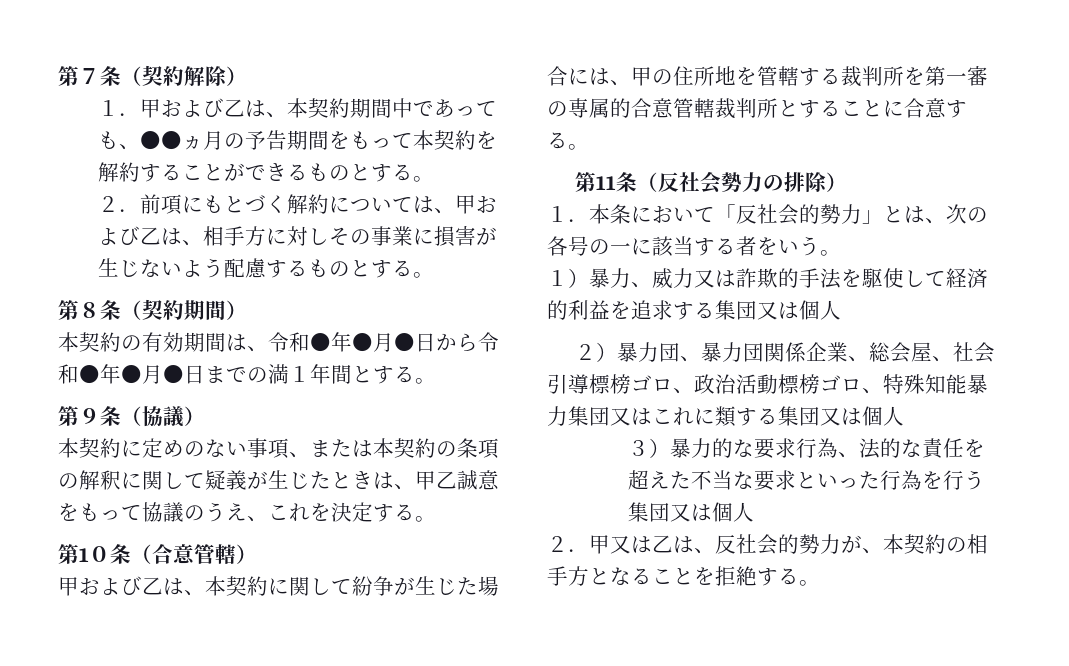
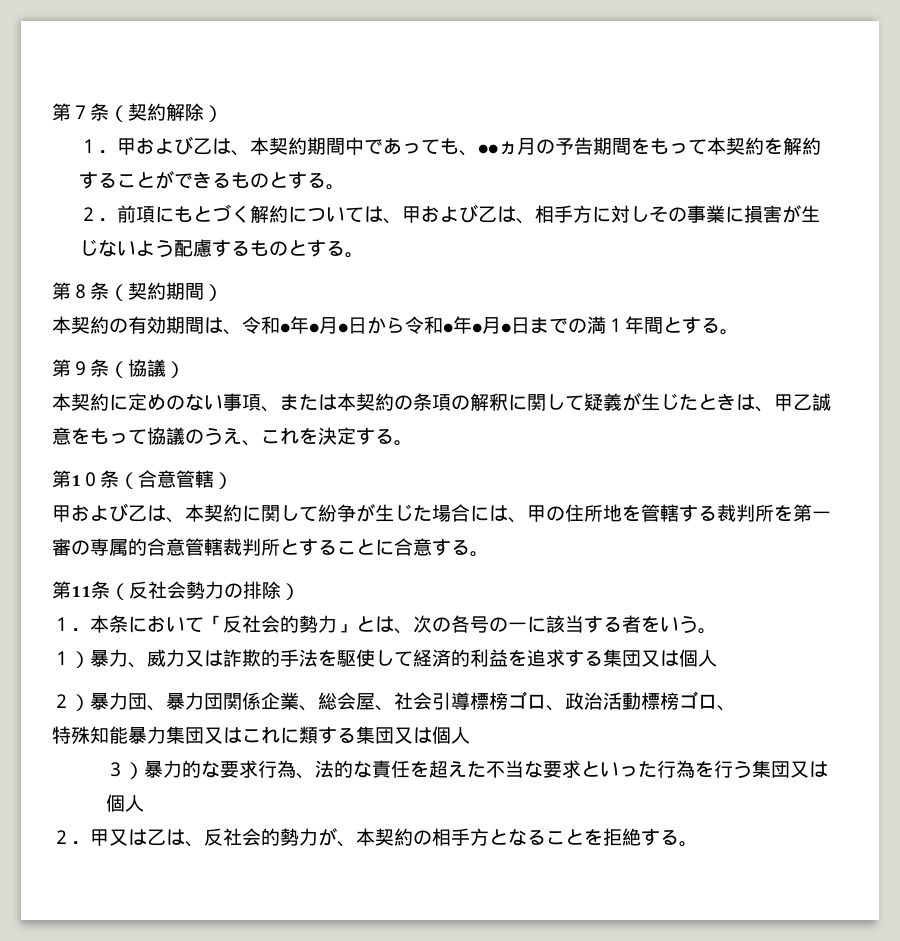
(883, 391) none -> (736, 708) //

